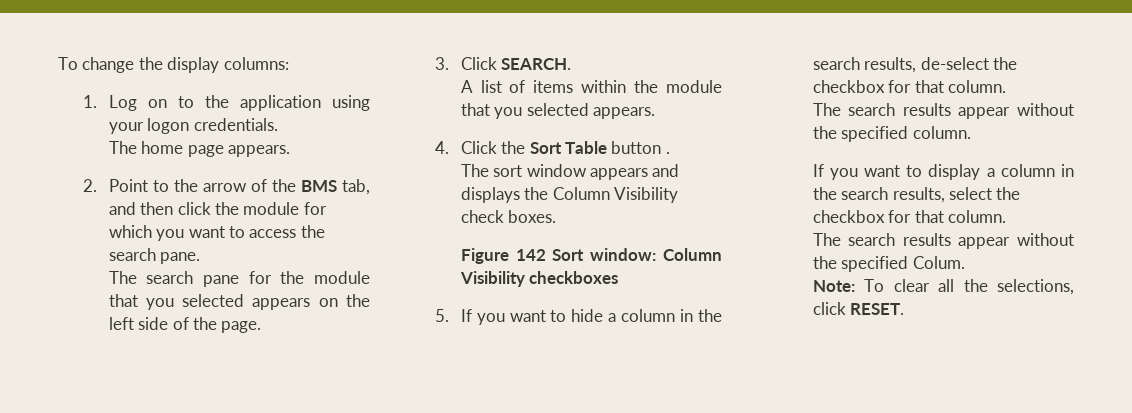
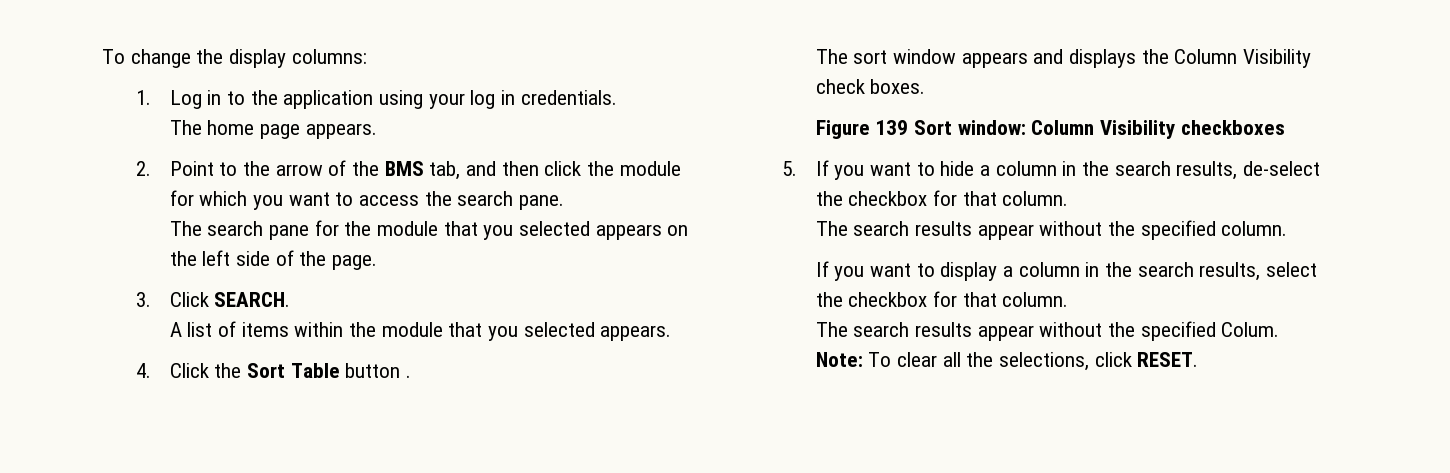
[147,99,167,108] on -> [207,90,222,105] in
[147,118,190,134] logon -> [470,90,516,109] log in
[515,249,546,261] 142 -> [875,120,909,135] 139

